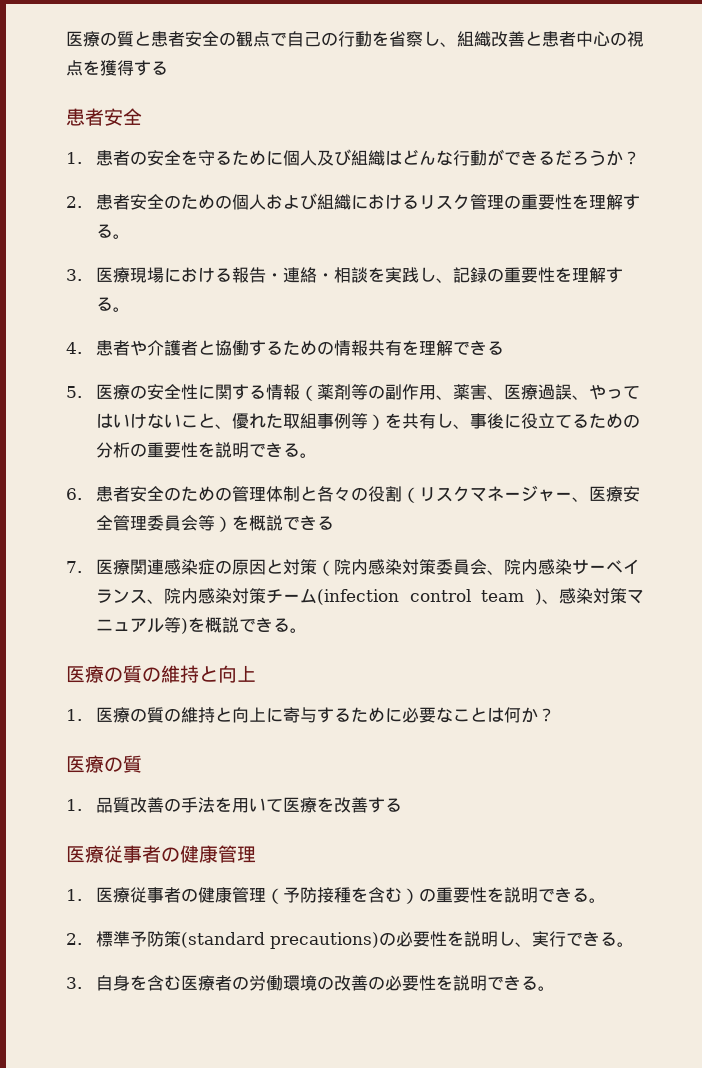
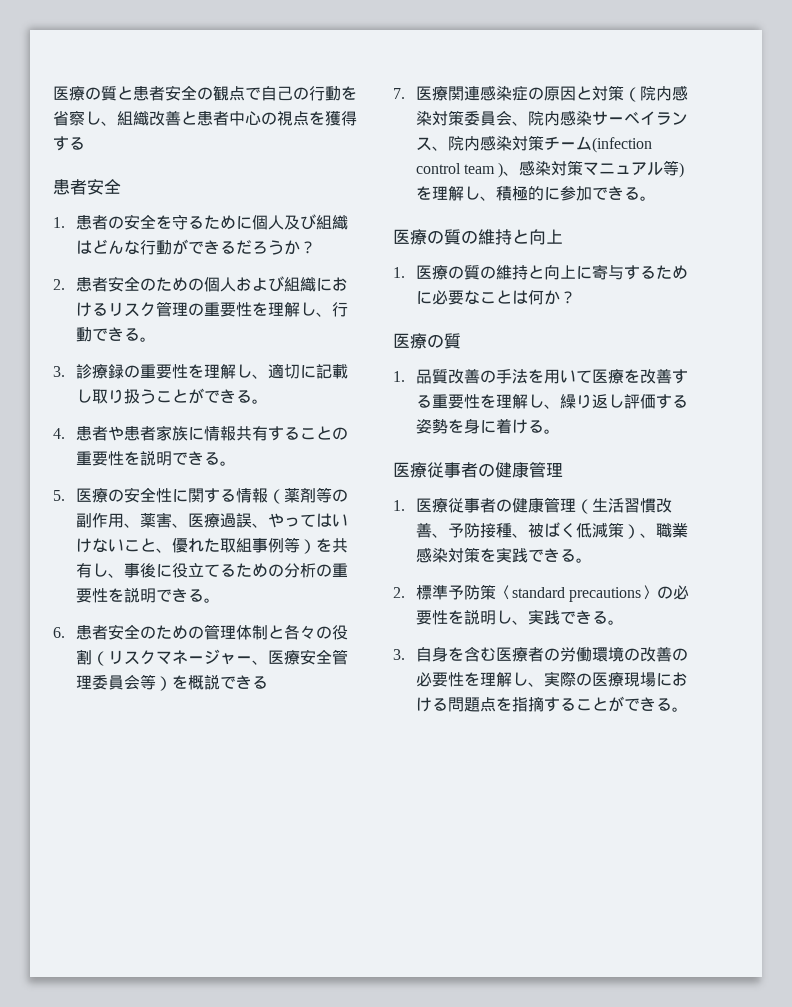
[623,194,641,210] [96,224,131,239] [66,267,624,283] [96,297,131,312] [66,340,505,356] する。 // 3.医療現場における報告・連絡・相談を実践し、記録の重要性を理解する。 // 4.患者や介護者と協働するための情報共有を理解できる -> [299,302,348,317] [75,327,156,342] [53,363,348,379] [75,388,268,404] [53,425,348,441] [75,451,236,466] し、行動できる。 // 3.診療録の重要性を理解し、適切に記載し取り扱うことができる。 // 4.患者や患者家族に情報共有することの重要性を説明できる。
[205,617,240,633] 概説 -> [431,186,592,201] 理解し、積極的に参加
(403, 805) none -> [431,394,688,409] [415,418,560,434] 重要性を理解し、繰り返し評価する姿勢を身に着ける。
[283,887,539,904] 予防接種を含む）の重要性を説明 -> [591,498,672,513] [415,522,688,539] [415,547,528,563] 生活習慣改善、予防接種、被ばく低減策）、職業感染対策を実践
[181,932,380,949] (standard precautions) -> [495,585,657,602] 〈standard precautions〉
[549,931,567,947] 行 -> [543,610,560,625] 践
[453,975,488,991] 説明 -> [479,671,688,687] [415,696,624,712] 理解し、実際の医療現場における問題点を指摘することが

